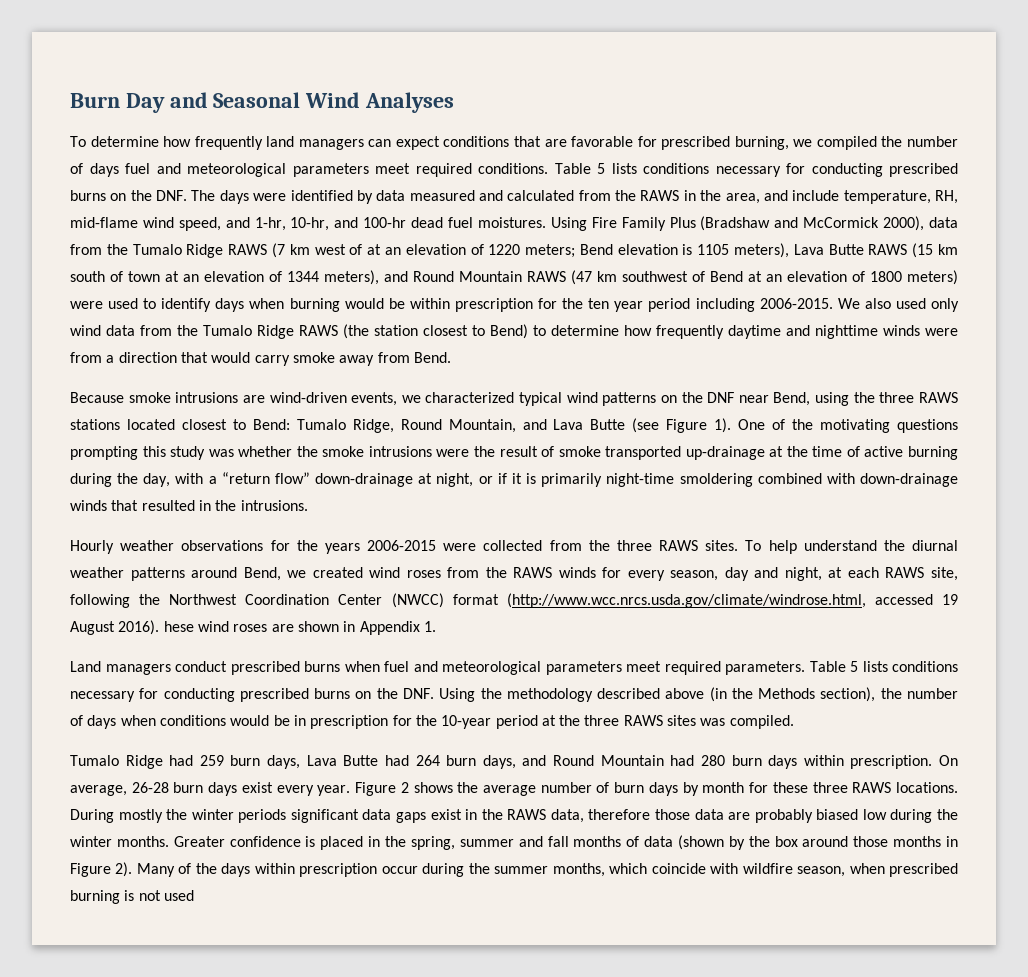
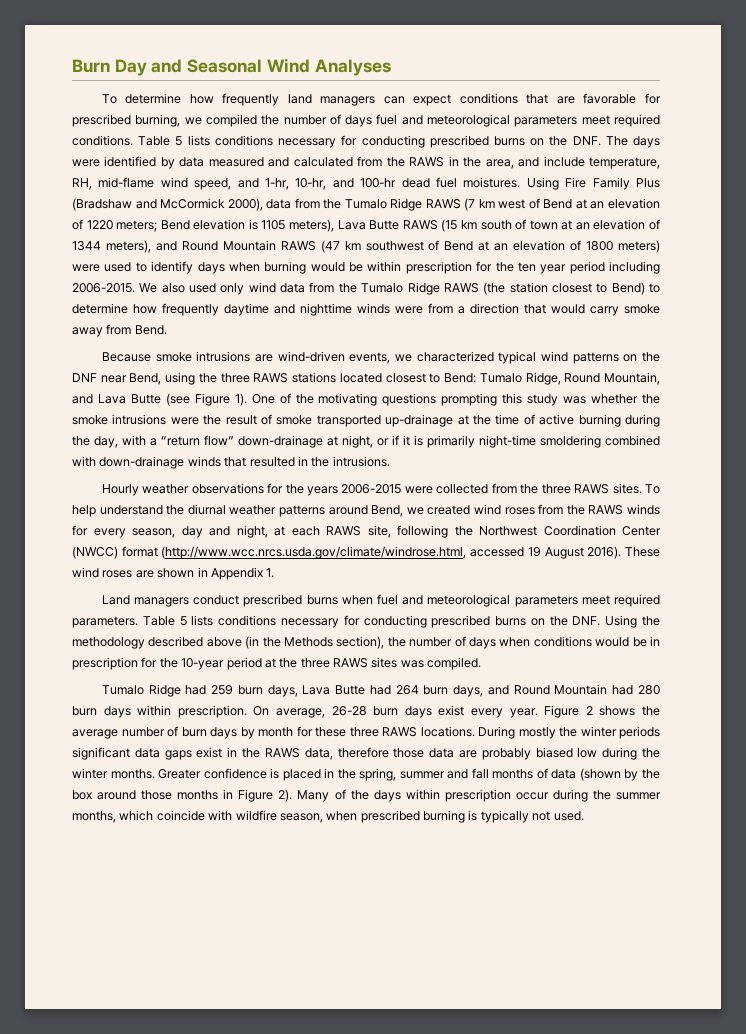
(363, 249) none -> [543,199,573,209] Bend
[163,621,194,632] hese -> [625,547,660,557] These
[138,890,194,901] not used -> [480,810,584,823] typically not used.

